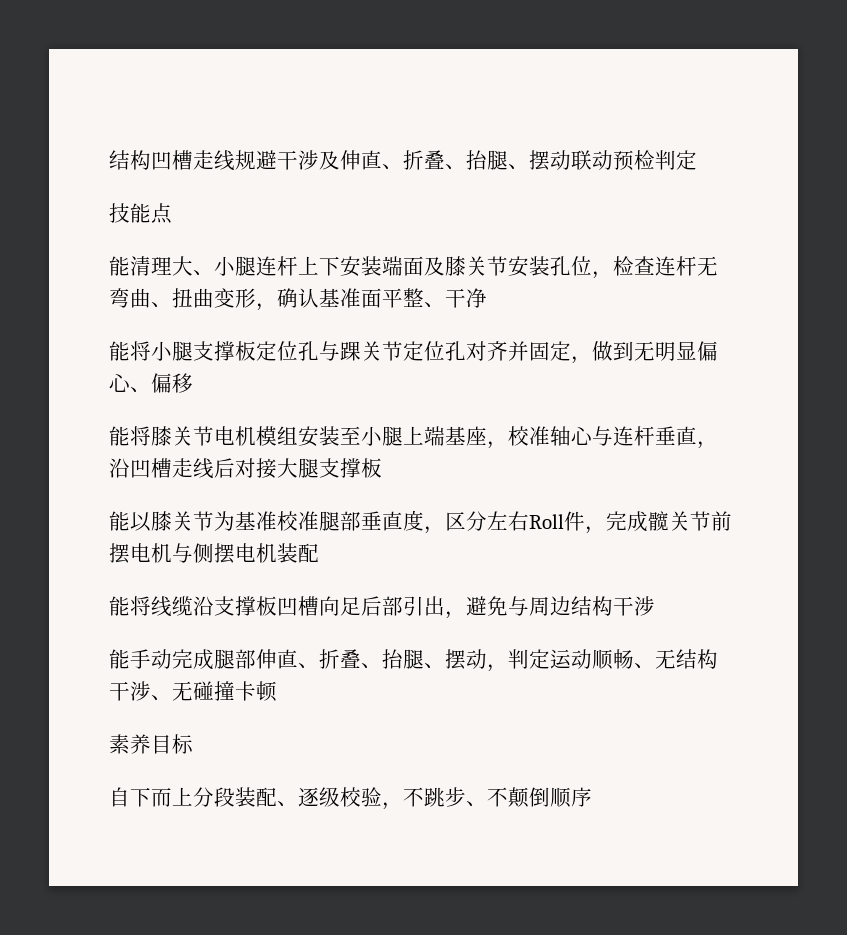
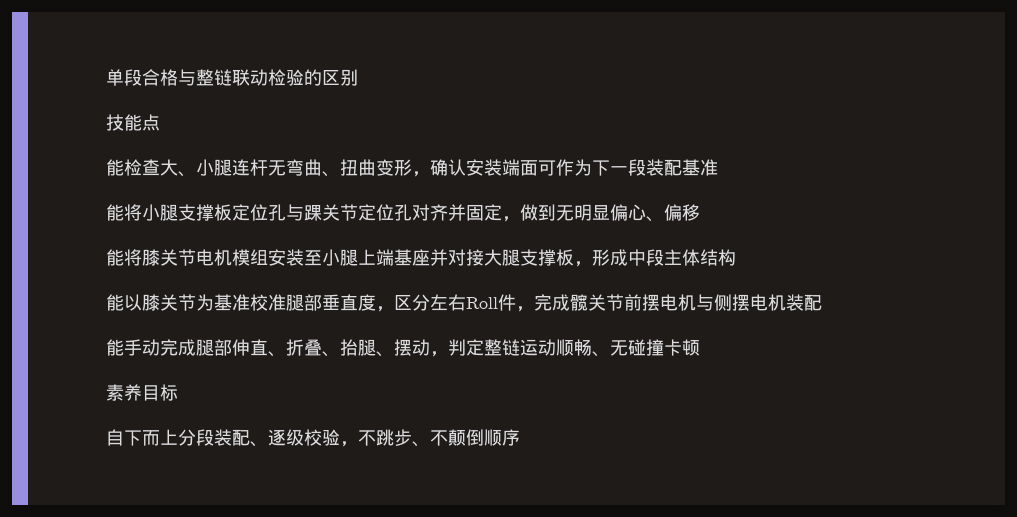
[109,150,697,171] 结构凹槽走线规避干涉及伸直、折叠、抬腿、摆动联动预检判定 -> [106,69,358,86] 单段合格与整链联动检验的区别
[130,256,172,276] 清理 -> [124,159,160,176] 检查
[298,256,697,279] 上下安装端面及膝关节安装孔位，检查连杆 -> (268, 167) none
[319,288,487,308] 基准面平整、干净 -> [466,159,718,176] 安装端面可作为下一段装配基准
[487,426,718,449] [109,458,235,479] ，校准轴心与连杆垂直，沿凹槽走线后 -> [430,249,448,266] 并
(382, 468) none -> [574,249,736,267] ，形成中段主体结构
[109,596,655,619] // 能将线缆沿支撑板凹槽向足后部引出，避免与周边结构干涉 -> (822, 302) none
(550, 659) none -> [484,339,520,356] 整链
[676,649,718,669] [109,681,193,701] 结构干涉、无 -> (628, 348) none

